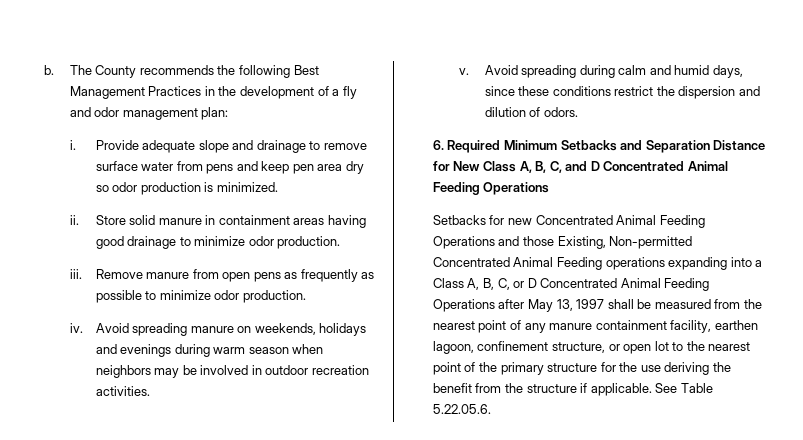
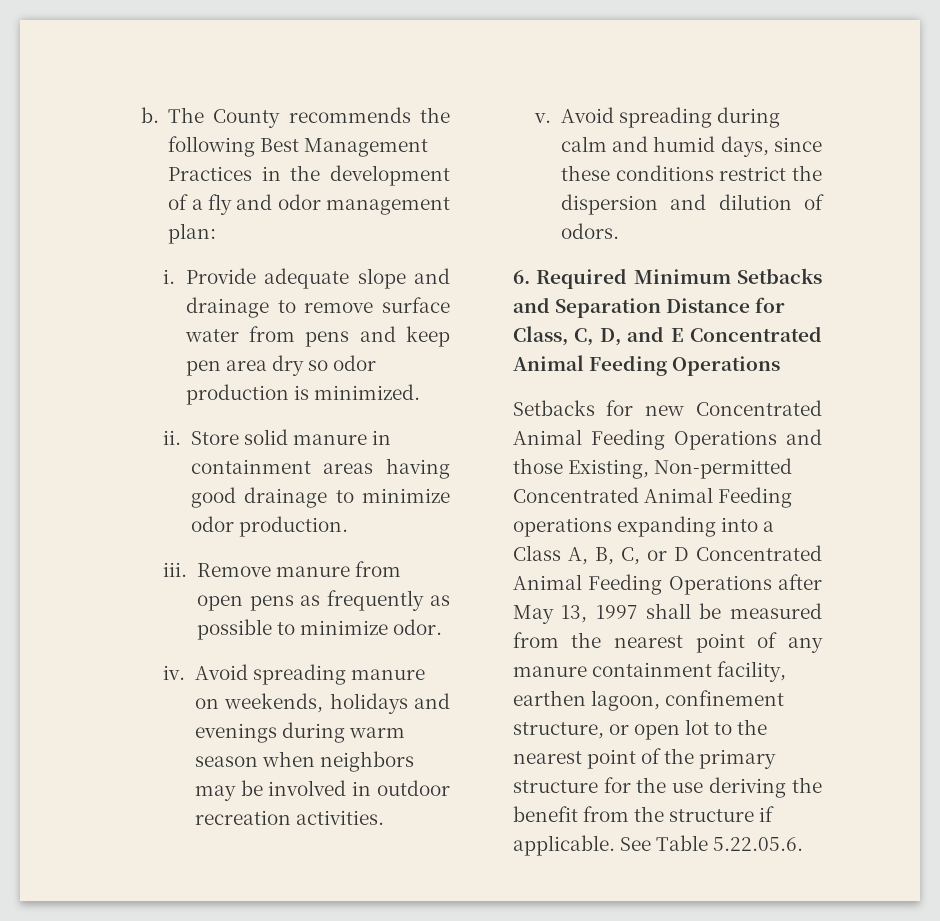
[214,290,306,303] odor production. -> [393,619,443,635] odor.
[453,161,600,173] New Class A, B, C, and D -> [512,326,684,346] Class, C, D, and E

